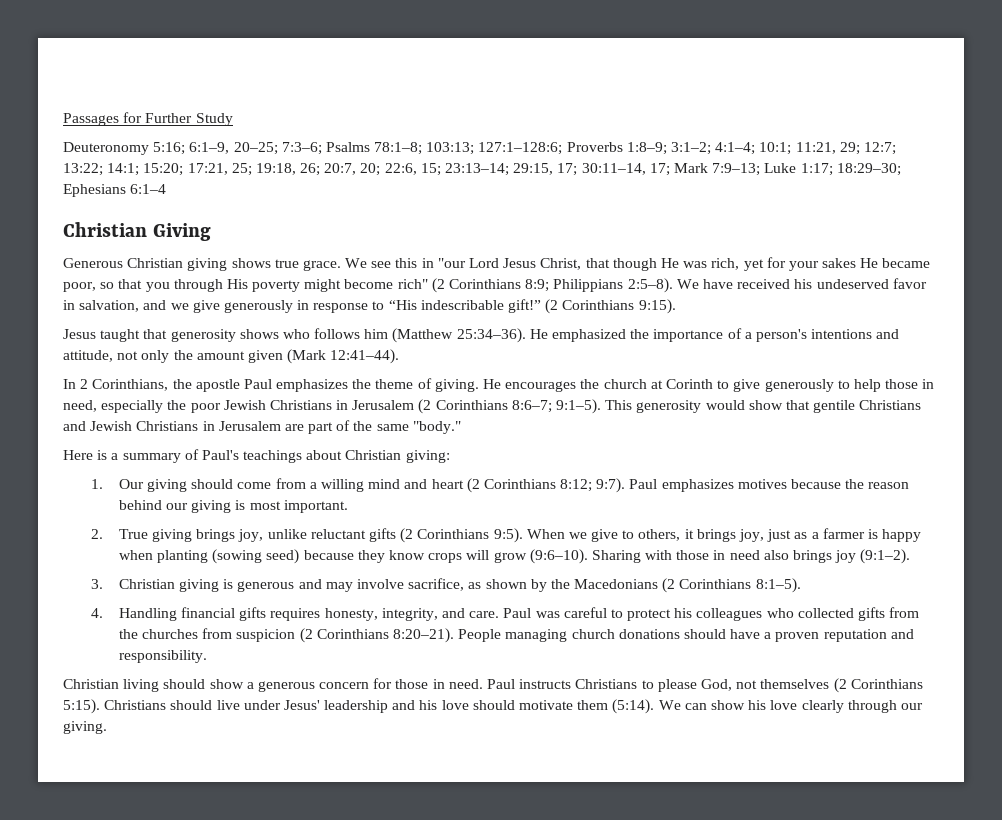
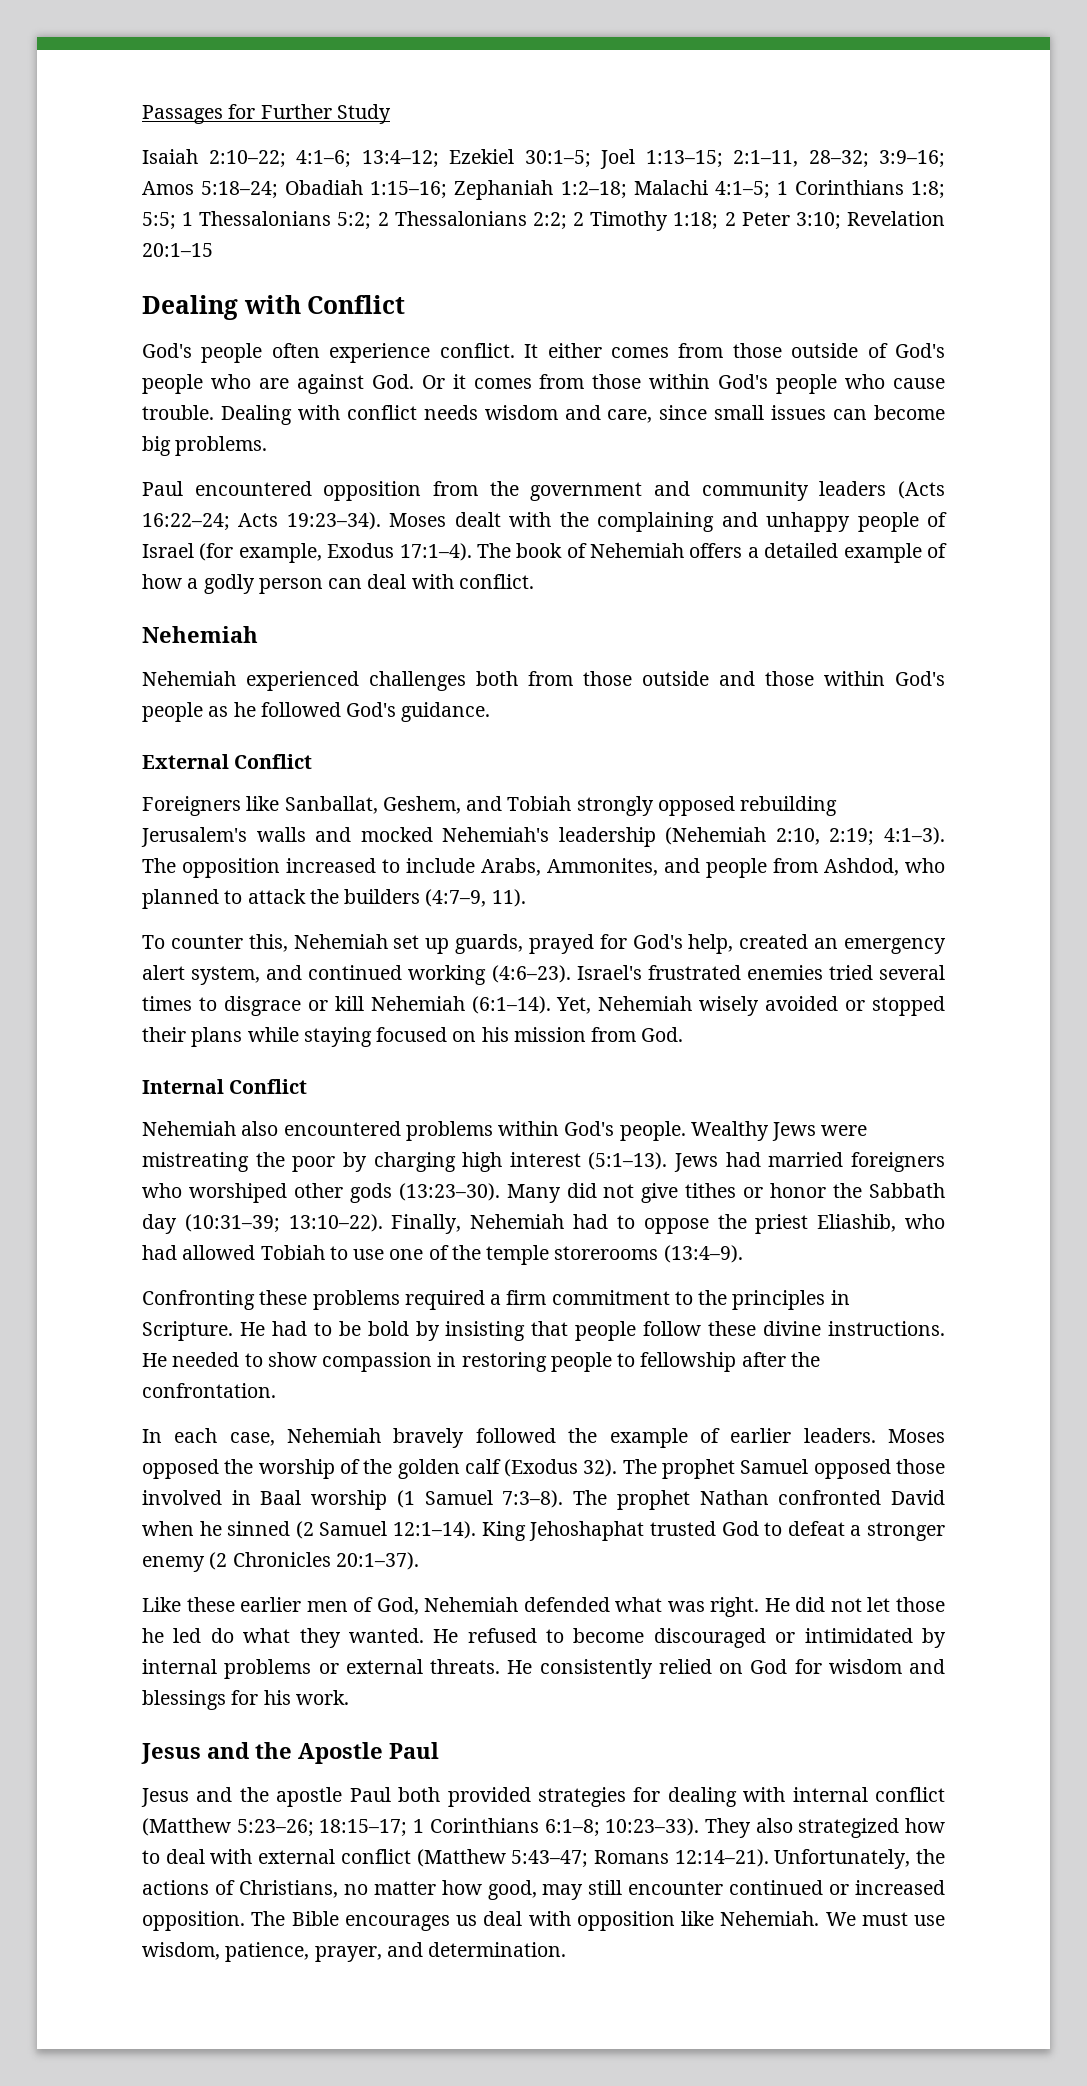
[63,142,896,155] [63,163,901,176] [63,184,167,197] [63,222,211,241] [63,257,931,271] [63,278,927,293] [63,299,676,314] [63,328,900,343] [63,349,400,364] [63,378,935,392] [63,399,922,414] [63,420,461,434] [63,449,450,463] [90,478,910,493] [118,500,348,513] [90,528,922,543] [118,549,911,564] [90,578,801,593] [90,607,920,621] [118,628,914,643] [118,650,207,663] [63,678,923,693] [63,699,923,714] [63,721,107,734] Deuteronomy 5:16; 6:1–9, 20–25; 7:3–6; Psalms 78:1–8; 103:13; 127:1–128:6; Proverbs 1:8–9; 3:1–2; 4:1–4; 10:1; 11:21, 29; 12:7; 13:22; 14:1; 15:20; 17:21, 25; 19:18, 26; 20:7, 20; 22:6, 15; 23:13–14; 29:15, 17; 30:11–14, 17; Mark 7:9–13; Luke 1:17; 18:29–30; Ephesians 6:1–4 // Christian Giving // Generous Christian giving shows true grace. We see this in "our Lord Jesus Christ, that though He was rich, yet for your sakes He became poor, so that you through His poverty might become rich" (2 Corinthians 8:9; Philippians 2:5–8). We have received his undeserved favor in salvation, and we give generously in response to “His indescribable gift!” (2 Corinthians 9:15). // Jesus taught that generosity shows who follows him (Matthew 25:34–36). He emphasized the importance of a person's intentions and attitude, not only the amount given (Mark 12:41–44). // In 2 Corinthians, the apostle Paul emphasizes the theme of giving. He encourages the church at Corinth to give generously to help those in need, especially the poor Jewish Christians in Jerusalem (2 Corinthians 8:6–7; 9:1–5). This generosity would show that gentile Christians and Jewish Christians in Jerusalem are part of the same "body." // Here is a summary of Paul's teachings about Christian giving: // 1. Our giving should come from a willing mind and heart (2 Corinthians 8:12; 9:7). Paul emphasizes motives because the reason behind our giving is most important. // 2. True giving brings joy, unlike reluctant gifts (2 Corinthians 9:5). When we give to others, it brings joy, just as a farmer is happy when planting (sowing seed) because they know crops will grow (9:6–10). Sharing with those in need also brings joy (9:1–2). // 3. Christian giving is generous and may involve sacrifice, as shown by the Macedonians (2 Corinthians 8:1–5). // 4. Handling financial gifts requires honesty, integrity, and care. Paul was careful to protect his colleagues who collected gifts from the churches from suspicion (2 Corinthians 8:20–21). People managing church donations should have a proven reputation and responsibility. // Christian living should show a generous concern for those in need. Paul instructs Christians to please God, not themselves (2 Corinthians 5:15). Christians should live under Jesus' leadership and his love should motivate them (5:14). We can show his love clearly through our giving. -> [142,149,945,169] [142,180,946,200] [142,211,946,231] [142,243,213,257] [142,295,406,320] [142,343,945,363] [142,374,946,394] [142,405,945,425] [142,436,268,456] [142,481,945,501] [142,512,948,532] [142,543,947,563] [142,574,534,594] [142,626,258,643] [142,671,945,691] [142,702,491,722] [142,754,313,769] [142,796,838,816] [141,827,945,847] [142,858,945,878] [142,889,526,909] [142,934,946,954] [142,965,946,985] [142,996,945,1016] [142,1027,684,1047] [142,1079,308,1094] [142,1121,868,1141] [142,1152,945,1172] [142,1183,945,1203] [142,1214,946,1234] [142,1245,743,1265] [142,1290,850,1310] [142,1321,945,1341] [142,1352,820,1372] [142,1383,276,1398] [142,1428,946,1448] [142,1459,945,1479] [142,1490,946,1510] [142,1521,946,1541] [142,1552,419,1572] [142,1597,945,1617] [142,1628,946,1648] [142,1659,945,1679] [142,1690,349,1710] [141,1742,439,1764] [141,1787,945,1807] [142,1818,946,1838] [142,1849,946,1869] [142,1880,945,1900] [142,1911,945,1931] [142,1942,567,1962] Isaiah 2:10–22; 4:1–6; 13:4–12; Ezekiel 30:1–5; Joel 1:13–15; 2:1–11, 28–32; 3:9–16; Amos 5:18–24; Obadiah 1:15–16; Zephaniah 1:2–18; Malachi 4:1–5; 1 Corinthians 1:8; 5:5; 1 Thessalonians 5:2; 2 Thessalonians 2:2; 2 Timothy 1:18; 2 Peter 3:10; Revelation 20:1–15 // Dealing with Conflict // God's people often experience conflict. It either comes from those outside of God's people who are against God. Or it comes from those within God's people who cause trouble. Dealing with conflict needs wisdom and care, since small issues can become big problems. // Paul encountered opposition from the government and community leaders (Acts 16:22–24; Acts 19:23–34). Moses dealt with the complaining and unhappy people of Israel (for example, Exodus 17:1–4). The book of Nehemiah offers a detailed example of how a godly person can deal with conflict. // Nehemiah // Nehemiah experienced challenges both from those outside and those within God's people as he followed God's guidance. // External Conflict // Foreigners like Sanballat, Geshem, and Tobiah strongly opposed rebuilding Jerusalem's walls and mocked Nehemiah's leadership (Nehemiah 2:10, 2:19; 4:1–3). The opposition increased to include Arabs, Ammonites, and people from Ashdod, who planned to attack the builders (4:7–9, 11). // To counter this, Nehemiah set up guards, prayed for God's help, created an emergency alert system, and continued working (4:6–23). Israel's frustrated enemies tried several times to disgrace or kill Nehemiah (6:1–14). Yet, Nehemiah wisely avoided or stopped their plans while staying focused on his mission from God. // Internal Conflict // Nehemiah also encountered problems within God's people. Wealthy Jews were mistreating the poor by charging high interest (5:1–13). Jews had married foreigners who worshiped other gods (13:23–30). Many did not give tithes or honor the Sabbath day (10:31–39; 13:10–22). Finally, Nehemiah had to oppose the priest Eliashib, who had allowed Tobiah to use one of the temple storerooms (13:4–9). // Confronting these problems required a firm commitment to the principles in Scripture. He had to be bold by insisting that people follow these divine instructions. He needed to show compassion in restoring people to fellowship after the confrontation. // In each case, Nehemiah bravely followed the example of earlier leaders. Moses opposed the worship of the golden calf (Exodus 32). The prophet Samuel opposed those involved in Baal worship (1 Samuel 7:3–8). The prophet Nathan confronted David when he sinned (2 Samuel 12:1–14). King Jehoshaphat trusted God to defeat a stronger enemy (2 Chronicles 20:1–37). // Like these earlier men of God, Nehemiah defended what was right. He did not let those he led do what they wanted. He refused to become discouraged or intimidated by internal problems or external threats. He consistently relied on God for wisdom and blessings for his work. // Jesus and the Apostle Paul // Jesus and the apostle Paul both provided strategies for dealing with internal conflict (Matthew 5:23–26; 18:15–17; 1 Corinthians 6:1–8; 10:23–33). They also strategized how to deal with external conflict (Matthew 5:43–47; Romans 12:14–21). Unfortunately, the actions of Christians, no matter how good, may still encounter continued or increased opposition. The Bible encourages us deal with opposition like Nehemiah. We must use wisdom, patience, prayer, and determination.

